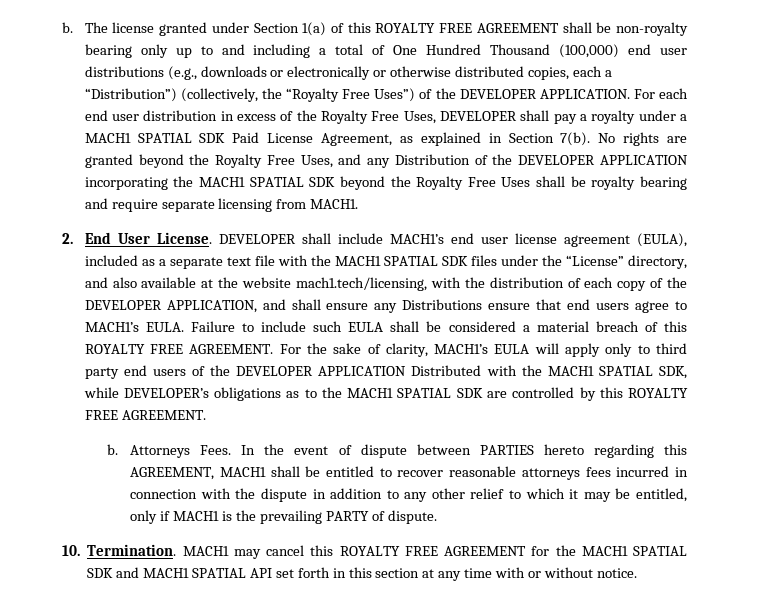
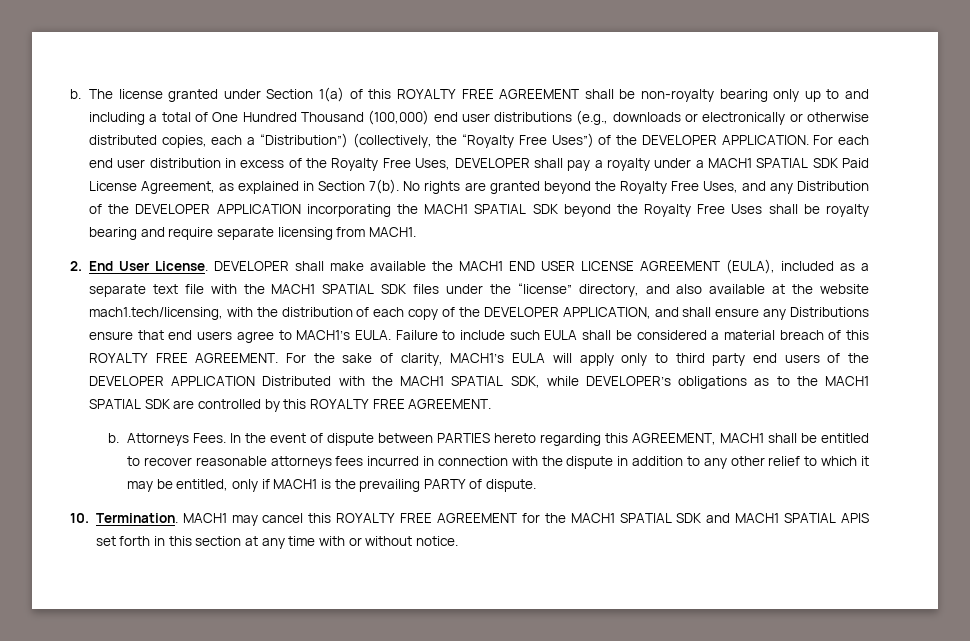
[337,233,630,247] include MACH1’s end user license agreement -> [330,261,721,271] make available the MACH1 END USER LICENSE AGREEMENT
[565,255,624,266] “License” -> [517,283,572,294] “license”
[249,568,272,578] API -> [841,513,869,523] APIS

